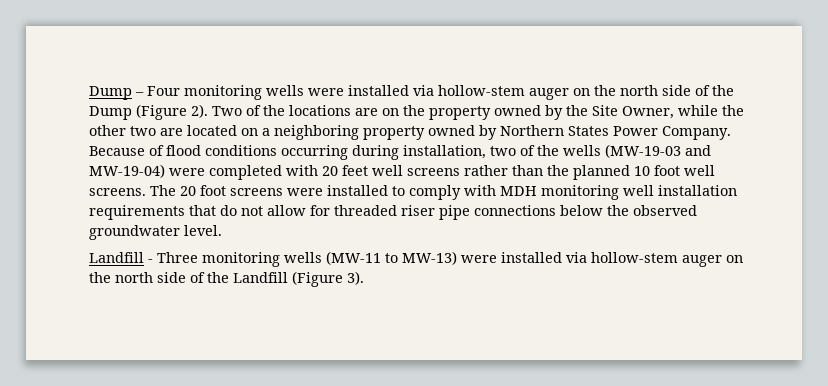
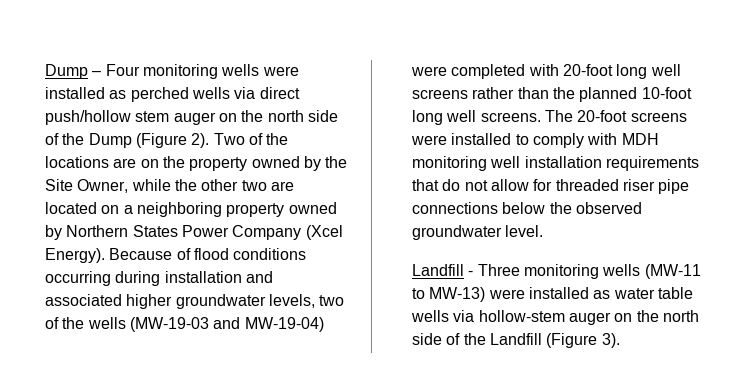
[412,85,525,96] via hollow-stem -> [109,87,300,102] [44,110,170,125] as perched wells via direct push/hollow stem
[661,126,731,140] Company. -> [232,225,343,240] [44,248,105,263] Company (Xcel Energy).
[402,145,486,159] installation, -> [164,271,273,283] [44,294,315,309] installation and associated higher groundwater levels,
[321,165,368,176] 20 feet -> [562,64,648,79] 20-foot long
[633,165,680,176] 10 foot -> [641,87,692,99] [411,110,443,125] 10-foot long
[179,185,226,196] 20 foot -> [577,110,628,122] 20-foot
(562, 257) none -> [593,287,693,299] [410,310,449,322] as water table wells

